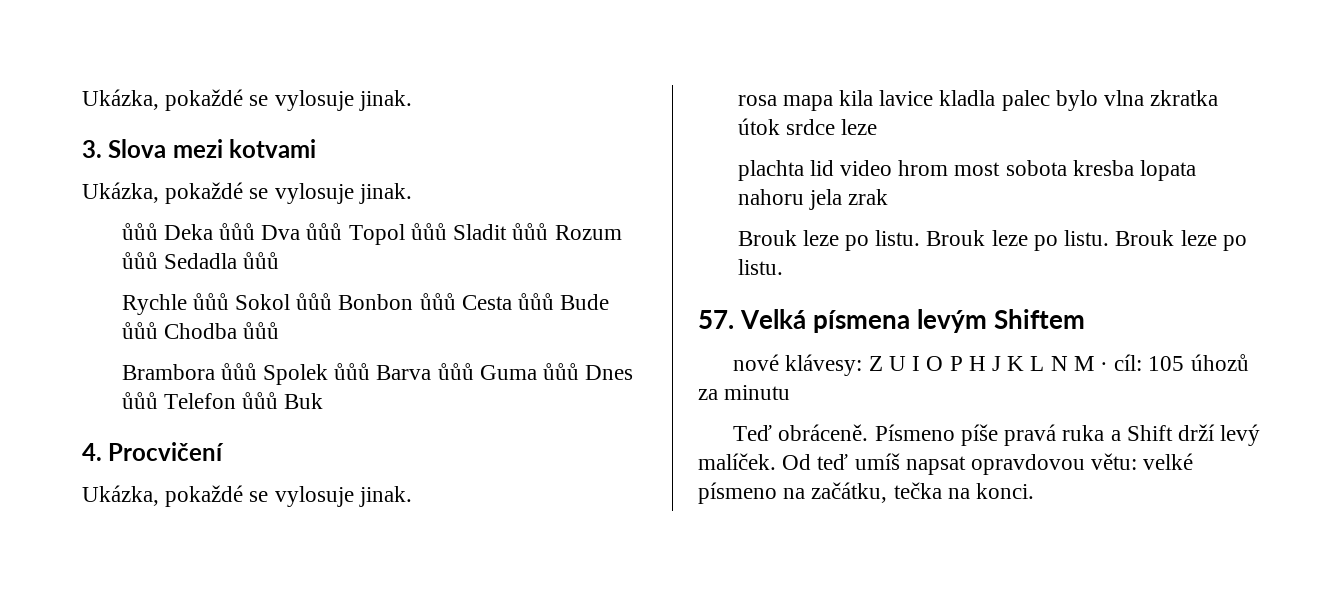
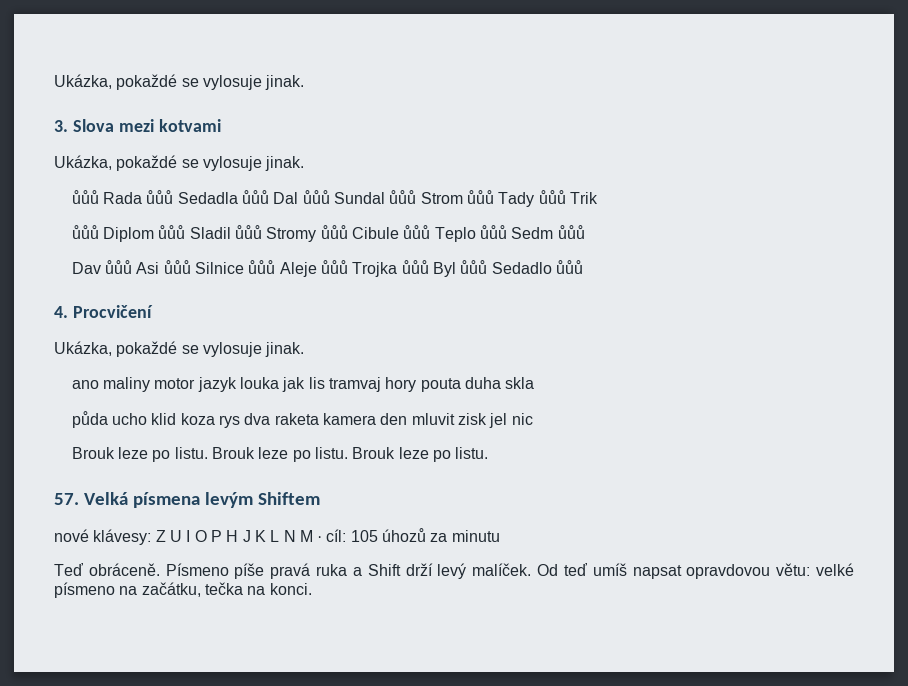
[163,223,622,245] [121,252,280,269] [121,293,610,315] [121,322,280,339] [121,363,634,385] [121,392,324,409] Deka ůůů Dva ůůů Topol ůůů Sladit ůůů Rozum ůůů Sedadla ůůů // Rychle ůůů Sokol ůůů Bonbon ůůů Cesta ůůů Bude ůůů Chodba ůůů // Brambora ůůů Spolek ůůů Barva ůůů Guma ůůů Dnes ůůů Telefon ůůů Buk -> [103,190,598,207] [71,225,585,242] [71,260,583,277] Rada ůůů Sedadla ůůů Dal ůůů Sundal ůůů Strom ůůů Tady ůůů Trik // ůůů Diplom ůůů Sladil ůůů Stromy ůůů Cibule ůůů Teplo ůůů Sedm ůůů // Dav ůůů Asi ůůů Silnice ůůů Aleje ůůů Trojka ůůů Byl ůůů Sedadlo ůůů
[737,90,1219,111] [737,118,878,135] [737,160,1197,181] [737,189,889,210] rosa mapa kila lavice kladla palec bylo vlna zkratka útok srdce leze // plachta lid video hrom most sobota kresba lopata nahoru jela zrak -> [71,377,535,392] [71,411,533,428] ano maliny motor jazyk louka jak lis tramvaj hory pouta duha skla // půda ucho klid koza rys dva raketa kamera den mluvit zisk jel nic

